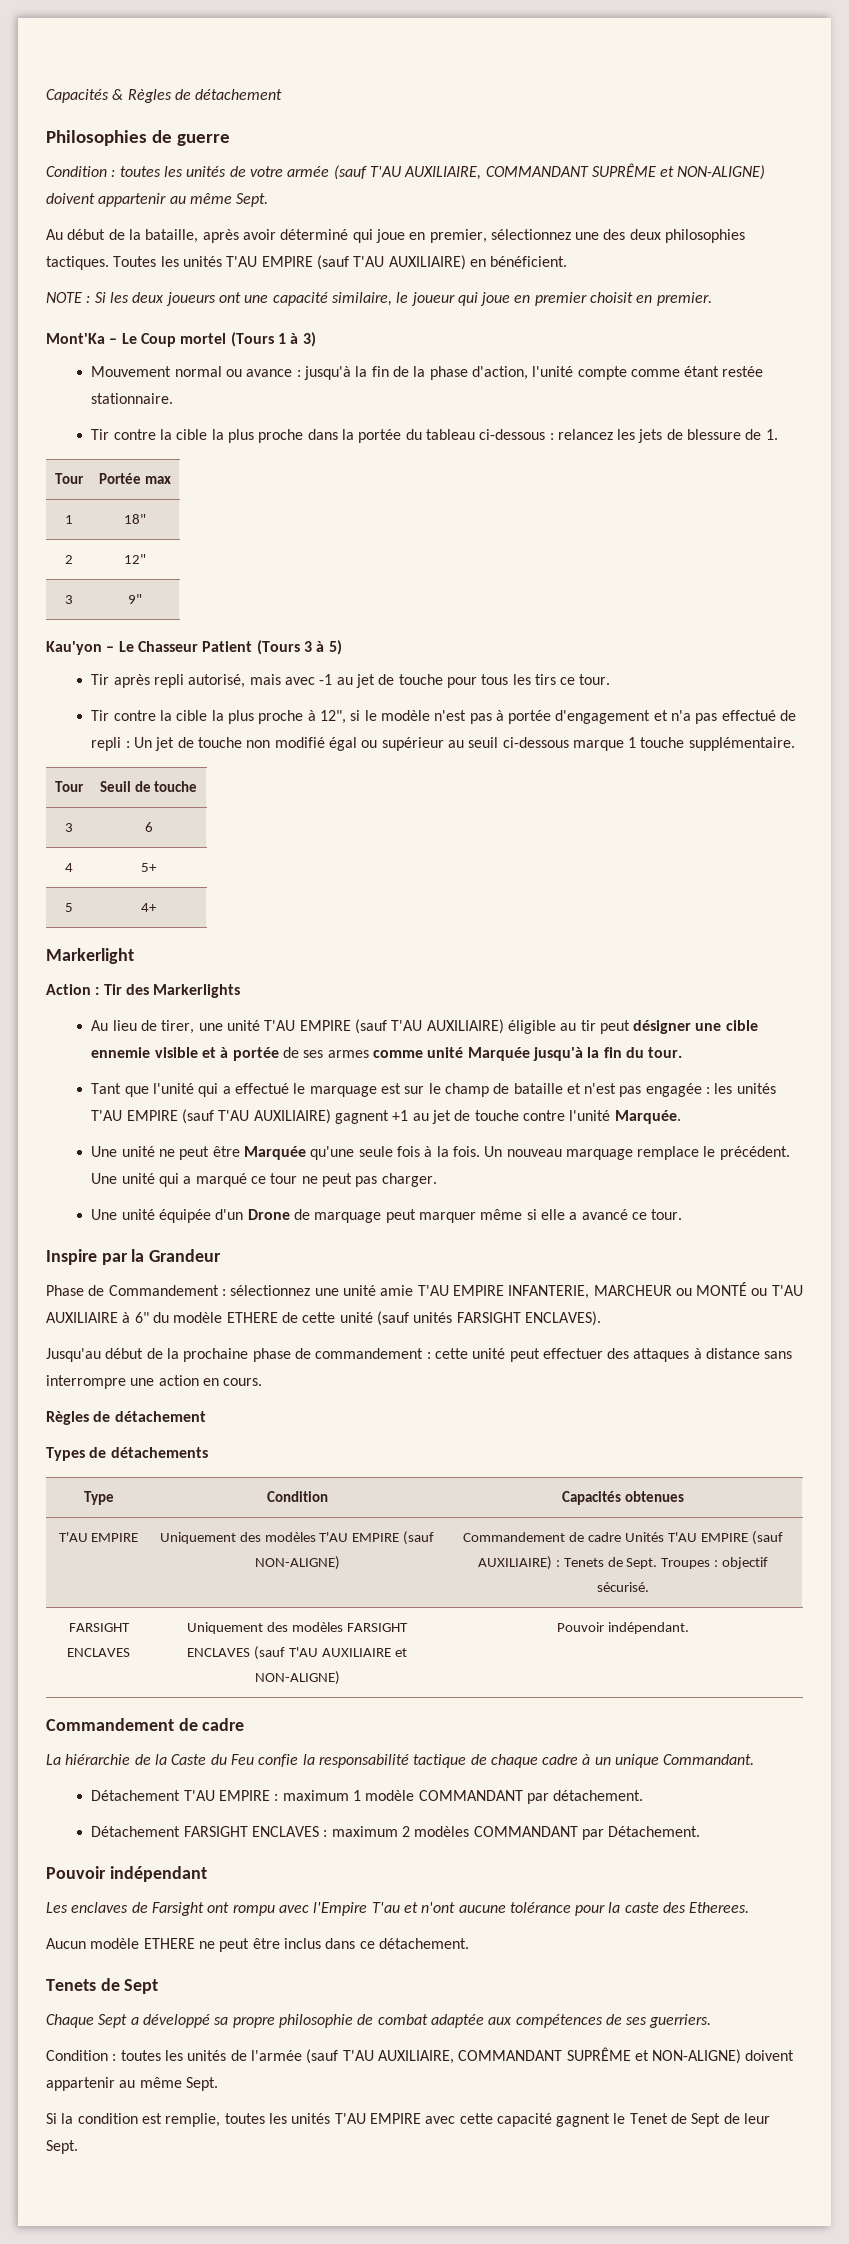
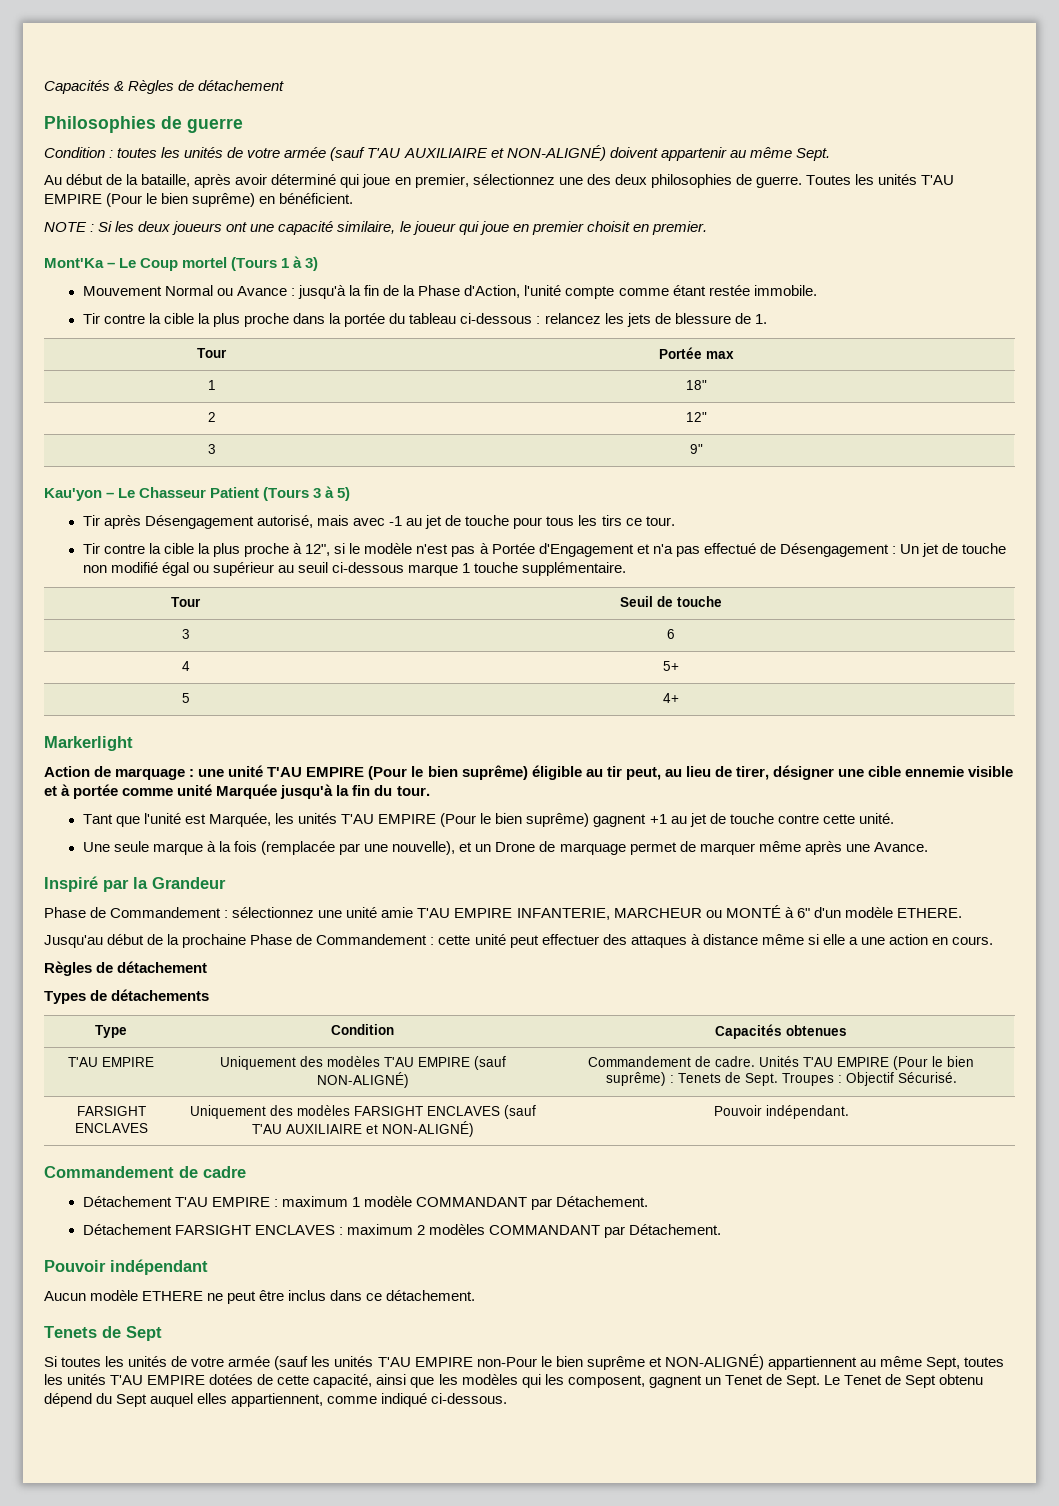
[404,163,766,180] AUXILIAIRE, COMMANDANT SUPRÊME et NON-ALIGNE) -> [403,145,606,161] AUXILIAIRE et NON-ALIGNÉ)
[46,256,109,270] tactiques. -> [735,174,802,188] de guerre.
[316,255,466,270] (sauf T'AU AUXILIAIRE) -> [106,193,256,207] (Pour le bien suprême)
[174,366,293,377] normal ou avance -> [164,285,287,296] Normal ou Avance
[429,366,528,380] phase d'action, -> [418,285,521,298] Phase d'Action,
[91,393,174,404] stationnaire. -> [753,285,817,296] immobile.
[154,674,185,688] repli -> [144,515,254,529] Désengagement
[508,710,651,724] portée d'engagement -> [491,543,634,557] Portée d'Engagement
[91,737,122,751] repli -> [779,543,889,557] Désengagement
[95,984,241,998] [91,1019,630,1034] : Tir des Markerlights // Au lieu de tirer, une unité T'AU EMPIRE (sauf T'AU AUXILIAIRE) éligible au tir peut -> [94,765,769,780] de marquage : une unité T'AU EMPIRE (Pour le bien suprême) éligible au tir peut, au lieu de tirer,
[282,1047,369,1058] de ses armes -> (119, 791) none
[198,1083,776,1097] [91,1109,331,1124] qui a effectué le marquage est sur le champ de bataille et n'est pas engagée : les unités T'AU EMPIRE (sauf T'AU AUXILIAIRE) -> [184,813,590,827] est Marquée, les unités T'AU EMPIRE (Pour le bien suprême)
[569,1110,681,1124] [91,1146,790,1160] [91,1173,437,1187] [91,1209,683,1223] [46,1249,97,1265] l'unité Marquée. // Une unité ne peut être Marquée qu'une seule fois à la fois. Un nouveau marquage remplace le précédent. Une unité qui a marqué ce tour ne peut pas charger. // Une unité équipée d'un Drone de marquage peut marquer même si elle a avancé ce tour. // Inspire -> [822,813,894,824] [82,841,928,855] [44,876,98,892] cette unité. // Une seule marque à la fois (remplacée par une nouvelle), et un Drone de marquage permet de marquer même après une Avance. // Inspiré
[751,1285,803,1296] [46,1311,601,1326] ou T'AU AUXILIAIRE à 6" du modèle ETHERE de cette unité (sauf unités FARSIGHT ENCLAVES). -> [784,907,962,918] à 6" d'un modèle ETHERE.
[252,1348,424,1362] phase de commandement -> [250,934,428,945] Phase de Commandement
[764,1351,793,1359] [46,1375,126,1389] sans interrompre -> [761,934,858,945] même si elle a
[254,1556,340,1570] [463,1532,622,1542] NON-ALIGNE) | Commandement de cadre -> [316,1072,409,1088] [588,1056,755,1067] NON-ALIGNÉ) | Commandement de cadre.
[751,1531,783,1545] [477,1556,552,1570] (sauf AUXILIAIRE) -> [893,1056,974,1070] [605,1072,666,1086] (Pour le bien suprême)
[722,1557,769,1569] [597,1582,649,1592] objectif sécurisé. -> [845,1072,957,1086] Objectif Sécurisé.
[254,1671,340,1685] NON-ALIGNE) -> [381,1121,474,1137] NON-ALIGNÉ)
[46,1754,755,1768] // La hiérarchie de la Caste du Feu confie la responsabilité tactique de chaque cadre à un unique Commandant. -> (246, 1172) none
[553,1790,644,1801] détachement. -> [556,1196,649,1207] Détachement.
[46,1902,750,1916] // Les enclaves de Farsight ont rompu avec l'Empire T'au et n'ont aucune tolérance pour la caste des Etherees. -> (208, 1267) none
[46,2014,712,2028] [46,2047,795,2064] [46,2077,218,2091] [46,2113,221,2127] Chaque Sept a développé sa propre philosophie de combat adaptée aux compétences de ses guerriers. // Condition : toutes les unités de l'armée (sauf T'AU AUXILIAIRE, COMMANDANT SUPRÊME et NON-ALIGNE) doivent appartenir au même Sept. // Si la condition est remplie, -> [44,1354,961,1370] Si toutes les unités de votre armée (sauf les unités T'AU EMPIRE non-Pour le bien suprême et NON-ALIGNÉ) appartiennent au même Sept,
[425,2113,771,2127] [46,2140,78,2154] avec cette capacité gagnent le Tenet de Sept de leur Sept. -> [209,1374,984,1388] [44,1393,508,1407] dotées de cette capacité, ainsi que les modèles qui les composent, gagnent un Tenet de Sept. Le Tenet de Sept obtenu dépend du Sept auquel elles appartiennent, comme indiqué ci-dessous.

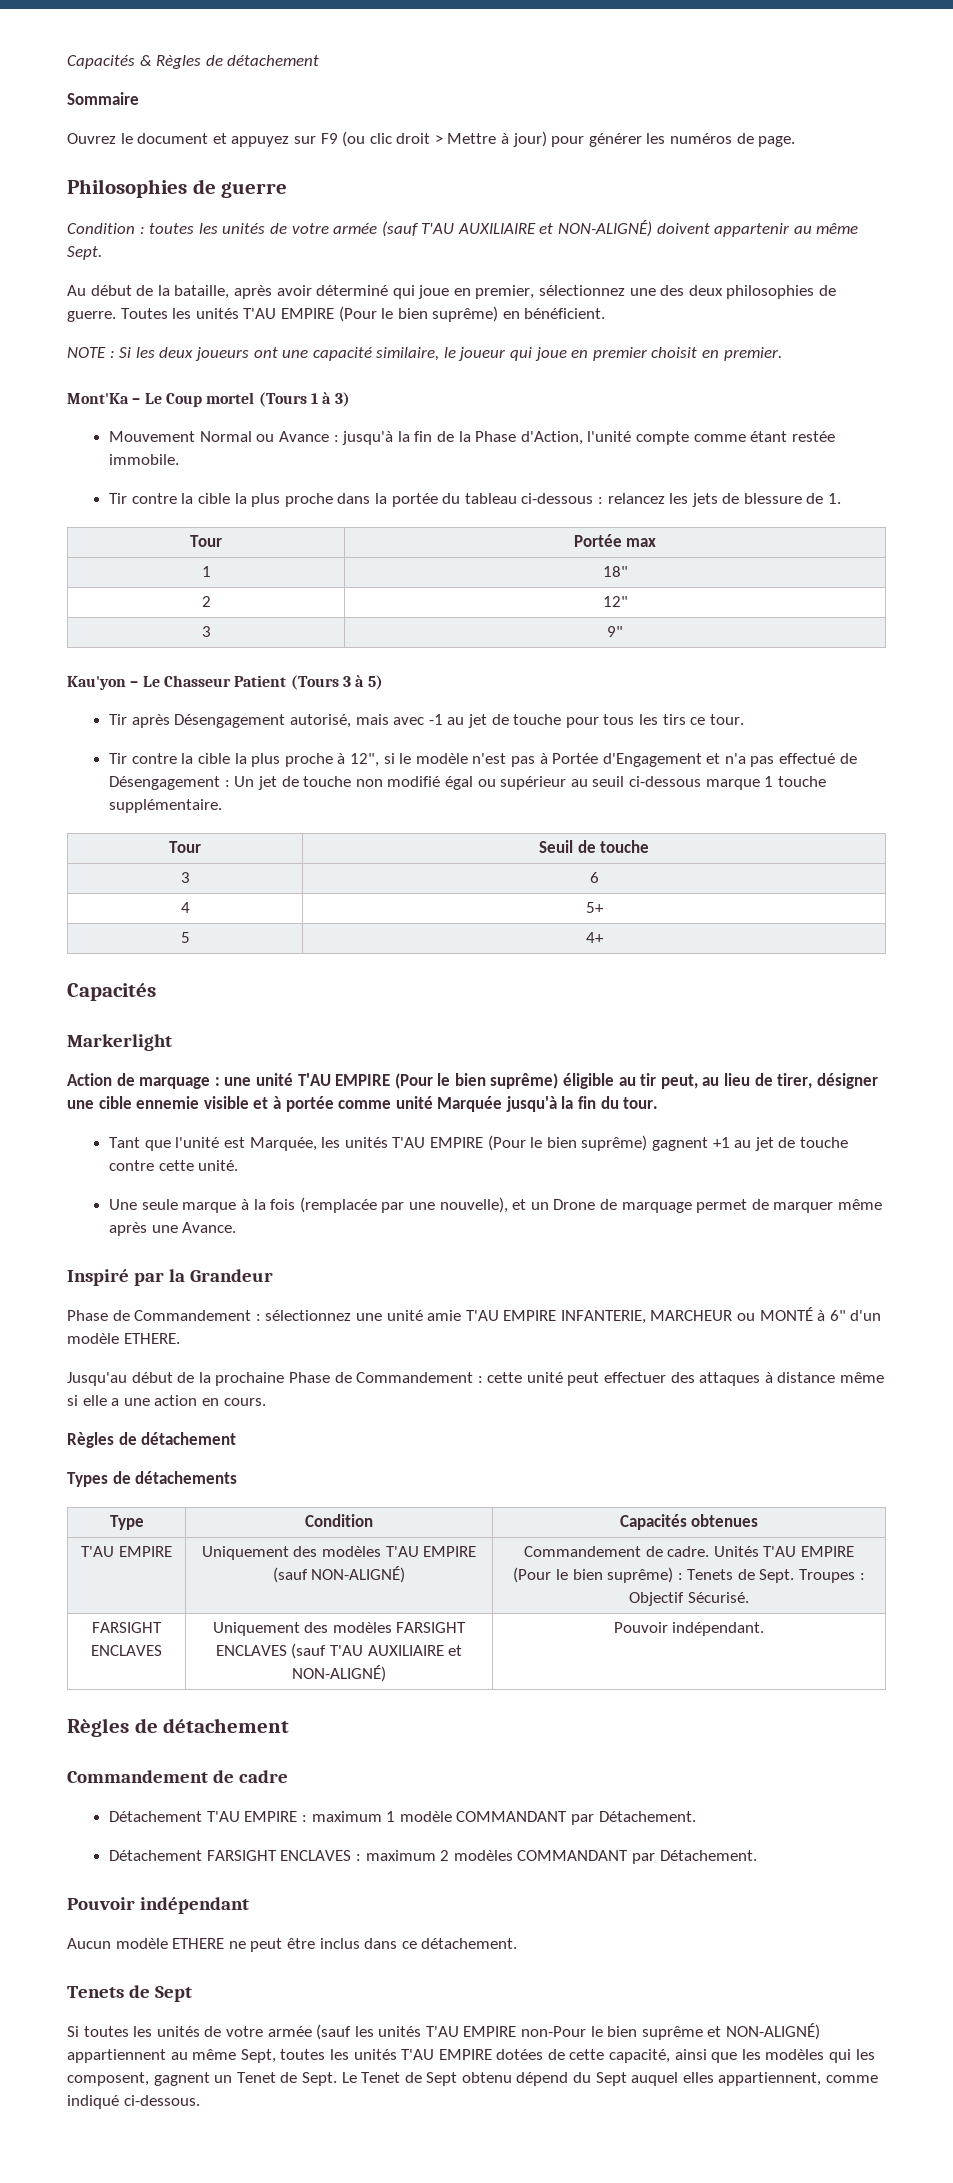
(285, 85) none -> [67,92,139,105] [67,131,796,147] // Sommaire // Ouvrez le document et appuyez sur F9 (ou clic droit > Mettre à jour) pour générer les numéros de page.
(679, 698) none -> [67,983,156,1001] // Capacités
(849, 1112) none -> [67,1718,290,1737] // Règles de détachement

